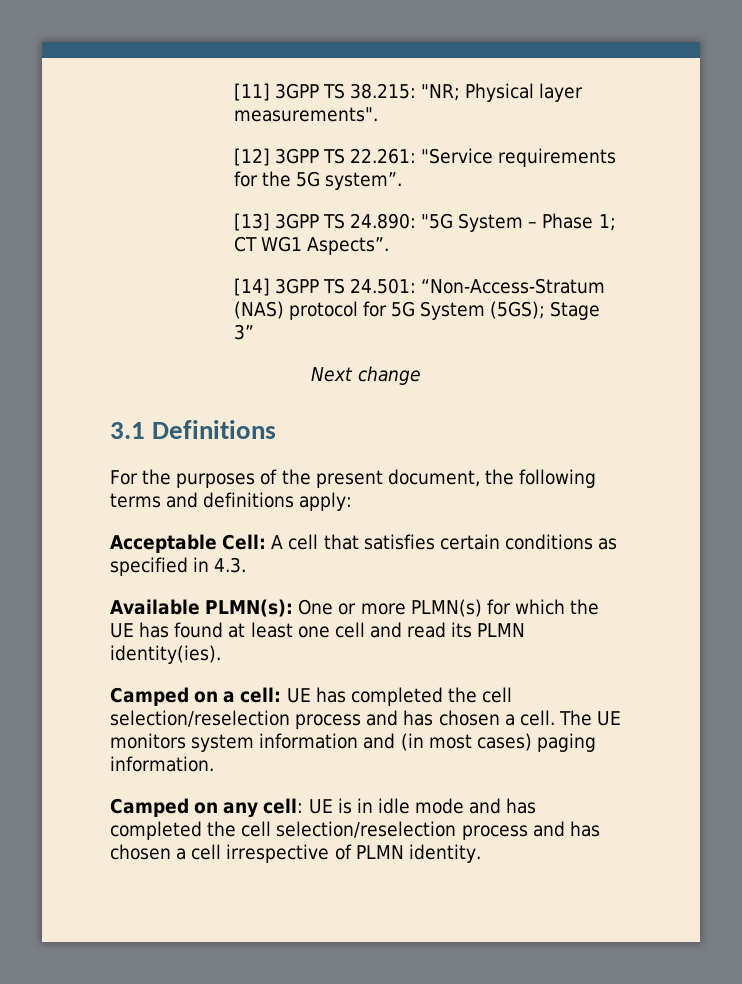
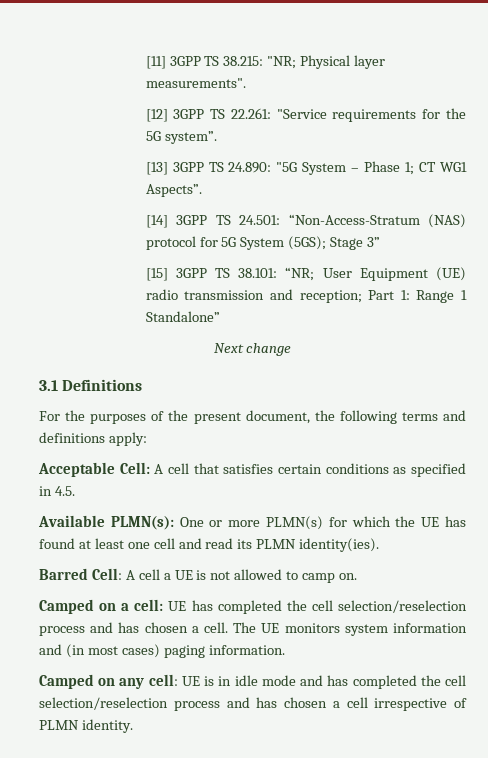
(254, 332) none -> [145,267,467,281] [145,289,467,303] [145,311,220,322] // [15] 3GPP TS 38.101: “NR; User Equipment (UE) radio transmission and reception; Part 1: Range 1 Standalone”
[214,557,247,573] 4.3. -> [54,486,75,496] 4.5.
(221, 654) none -> [39,568,358,583] // Barred Cell: A cell a UE is not allowed to camp on.

